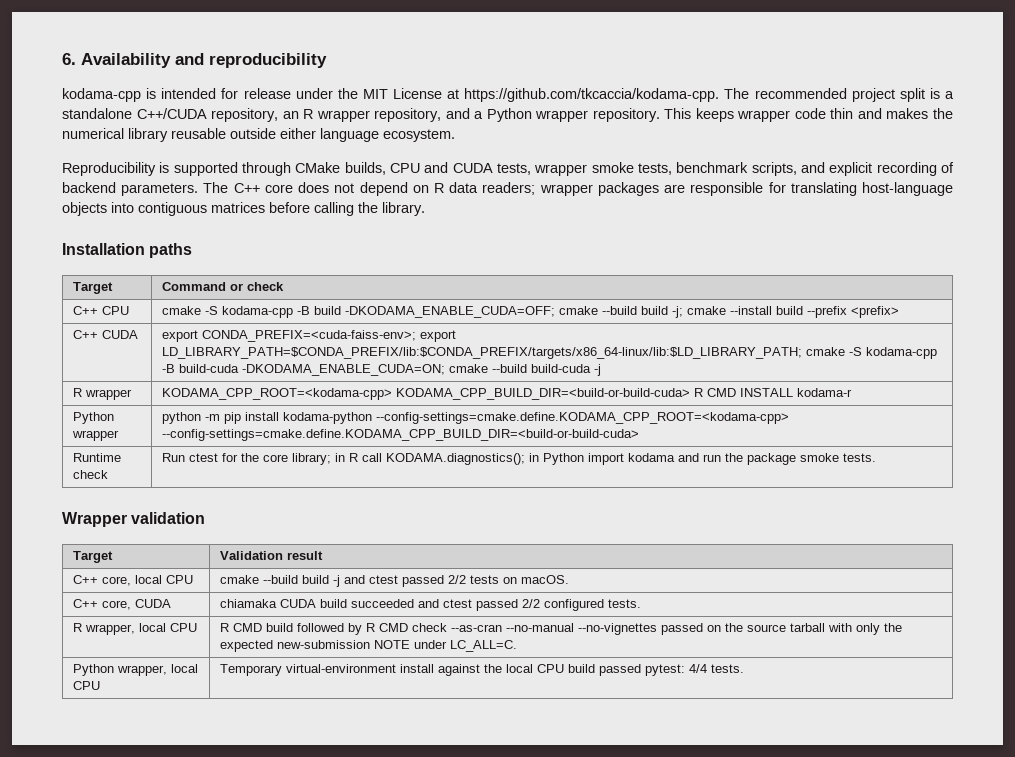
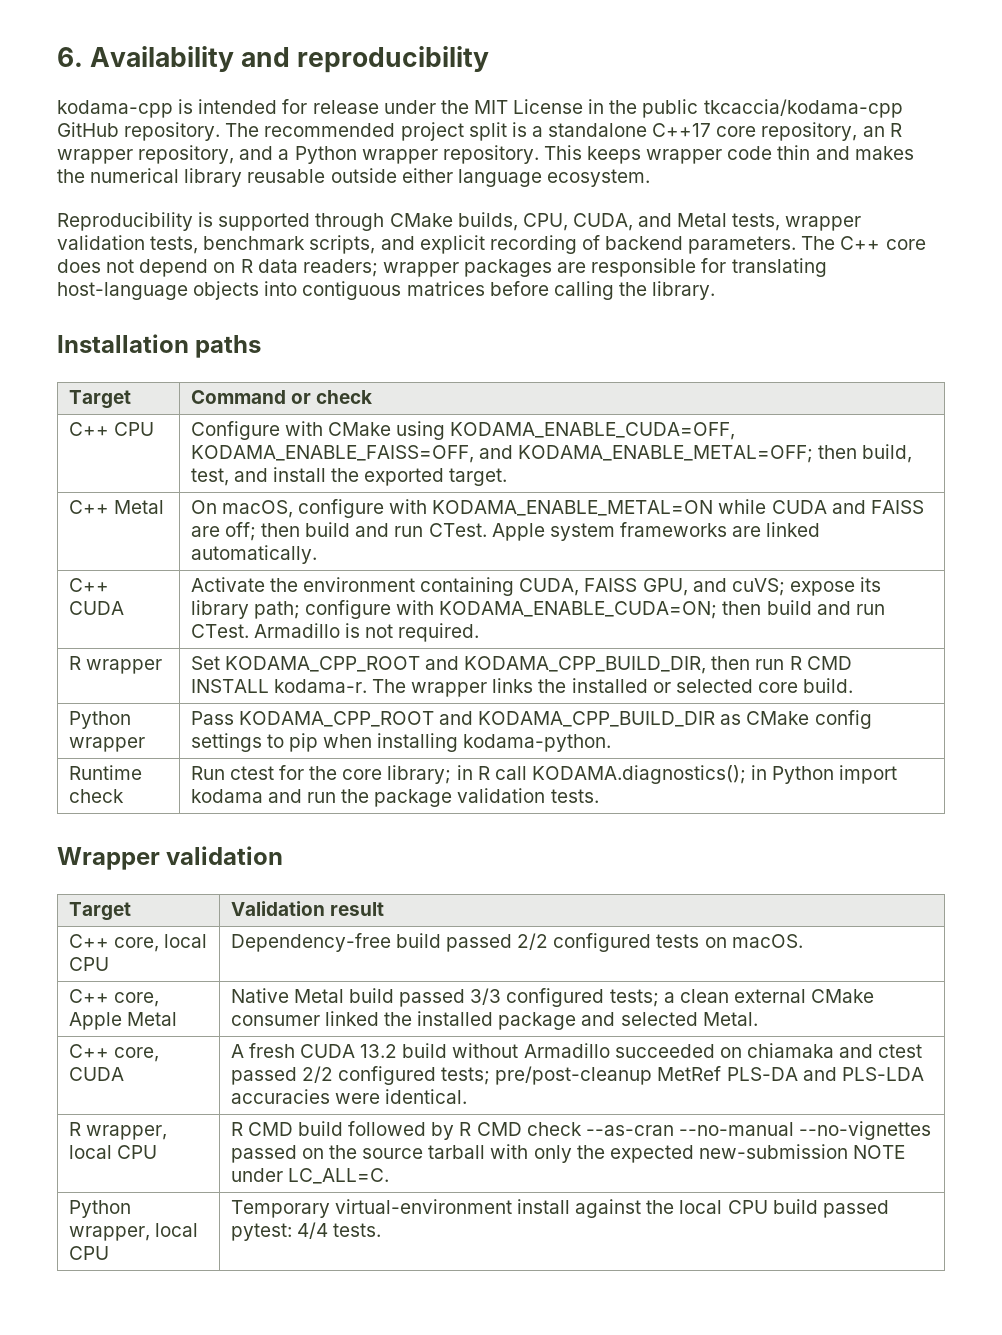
[447,88,720,102] at https://github.com/tkcaccia/kodama-cpp. -> [588,99,903,118] [57,122,221,141] in the public tkcaccia/kodama-cpp GitHub repository.
[136,108,207,119] C++/CUDA -> [652,123,757,137] C++17 core
[390,162,493,173] CPU and CUDA -> [522,213,728,231] CPU, CUDA, and Metal
[591,162,634,173] smoke -> [57,235,145,250] validation
[161,306,899,318] [72,330,138,339] [161,330,456,342] [161,347,937,359] [161,364,601,376] [72,388,132,400] [161,388,852,400] [72,412,114,424] [71,430,119,441] [161,412,789,424] [161,429,639,441] cmake -S kodama-cpp -B build -DKODAMA_ENABLE_CUDA=OFF; cmake --build build -j; cmake --install build --prefix <prefix> // C++ CUDA | export CONDA_PREFIX=<cuda-faiss-env>; export LD_LIBRARY_PATH=$CONDA_PREFIX/lib:$CONDA_PREFIX/targets/x86_64-linux/lib:$LD_LIBRARY_PATH; cmake -S kodama-cpp -B build-cuda -DKODAMA_ENABLE_CUDA=ON; cmake --build build-cuda -j // R wrapper | KODAMA_CPP_ROOT=<kodama-cpp> KODAMA_CPP_BUILD_DIR=<build-or-build-cuda> R CMD INSTALL kodama-r // Python wrapper | python -m pip install kodama-python --config-settings=cmake.define.KODAMA_CPP_ROOT=<kodama-cpp> --config-settings=cmake.define.KODAMA_CPP_BUILD_DIR=<build-or-build-cuda> -> [190,421,736,440] [190,444,913,463] [190,467,508,486] [68,500,164,514] [190,499,924,518] [190,522,821,541] [190,545,317,564] [68,578,109,592] [68,601,124,615] [190,577,882,596] [190,600,885,619] [190,623,480,642] [68,656,162,674] [190,656,852,674] [190,678,854,697] [68,711,131,729] [68,737,145,752] [190,710,872,729] [190,733,612,752] Configure with CMake using KODAMA_ENABLE_CUDA=OFF, KODAMA_ENABLE_FAISS=OFF, and KODAMA_ENABLE_METAL=OFF; then build, test, and install the exported target. // C++ Metal | On macOS, configure with KODAMA_ENABLE_METAL=ON while CUDA and FAISS are off; then build and run CTest. Apple system frameworks are linked automatically. // C++ CUDA | Activate the environment containing CUDA, FAISS GPU, and cuVS; expose its library path; configure with KODAMA_ENABLE_CUDA=ON; then build and run CTest. Armadillo is not required. // R wrapper | Set KODAMA_CPP_ROOT and KODAMA_CPP_BUILD_DIR, then run R CMD INSTALL kodama-r. The wrapper links the installed or selected core build. // Python wrapper | Pass KODAMA_CPP_ROOT and KODAMA_CPP_BUILD_DIR as CMake config settings to pip when installing kodama-python.
[799,453,839,462] smoke -> [457,788,546,803] validation
[219,575,466,587] cmake --build build -j and ctest passed 2/2 -> [230,933,652,952] Dependency-free build passed 2/2 configured
[134,599,171,608] [219,599,414,608] CUDA | chiamaka CUDA build succeeded -> [68,1012,177,1030] [230,988,875,1007] [230,1011,758,1030] [68,1044,159,1062] [68,1067,124,1081] [230,1043,834,1058] Apple Metal | Native Metal build passed 3/3 configured tests; a clean external CMake consumer linked the installed package and selected Metal. // C++ core, CUDA | A fresh CUDA 13.2 build without Armadillo succeeded on chiamaka
[607,599,641,608] tests. -> [441,1066,924,1085] [230,1089,468,1104] tests; pre/post-cleanup MetRef PLS-DA and PLS-LDA accuracies were identical.

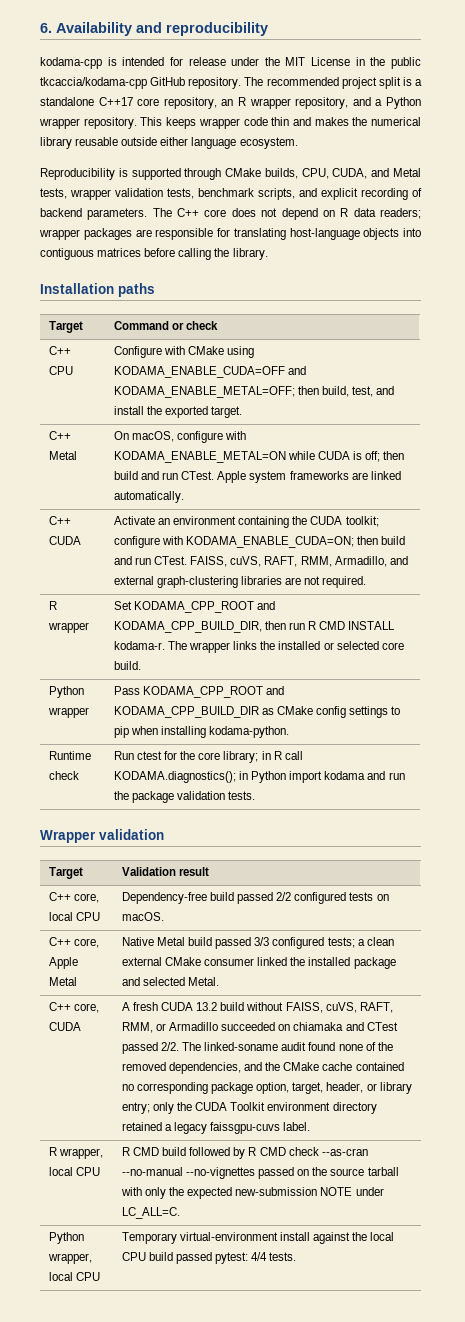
[450,422,736,440] [190,445,474,463] KODAMA_ENABLE_CUDA=OFF, KODAMA_ENABLE_FAISS=OFF, -> [113,366,285,378] KODAMA_ENABLE_CUDA=OFF
[831,500,924,514] [190,526,220,537] and FAISS are -> [353,451,363,460] is
[269,578,298,592] the -> [157,518,170,525] an
[519,577,882,596] [190,600,300,619] CUDA, FAISS GPU, and cuVS; expose its library path; -> [292,516,379,527] the CUDA toolkit;
[253,623,361,638] Armadillo is -> [190,556,408,567] [113,576,302,588] FAISS, cuVS, RAFT, RMM, Armadillo, and external graph-clustering libraries are
(519, 1050) none -> [285,1002,393,1013] [121,1022,166,1033] FAISS, cuVS, RAFT, RMM, or
[878,1044,923,1058] [230,1066,924,1085] [230,1089,468,1104] ctest passed 2/2 configured tests; pre/post-cleanup MetRef PLS-DA and PLS-LDA accuracies were identical. -> [366,1022,398,1031] [121,1042,393,1054] [121,1062,404,1074] [121,1082,412,1094] [121,1102,377,1114] [121,1122,311,1134] CTest passed 2/2. The linked-soname audit found none of the removed dependencies, and the CMake cache contained no corresponding package option, target, header, or library entry; only the CUDA Toolkit environment directory retained a legacy faissgpu-cuvs label.

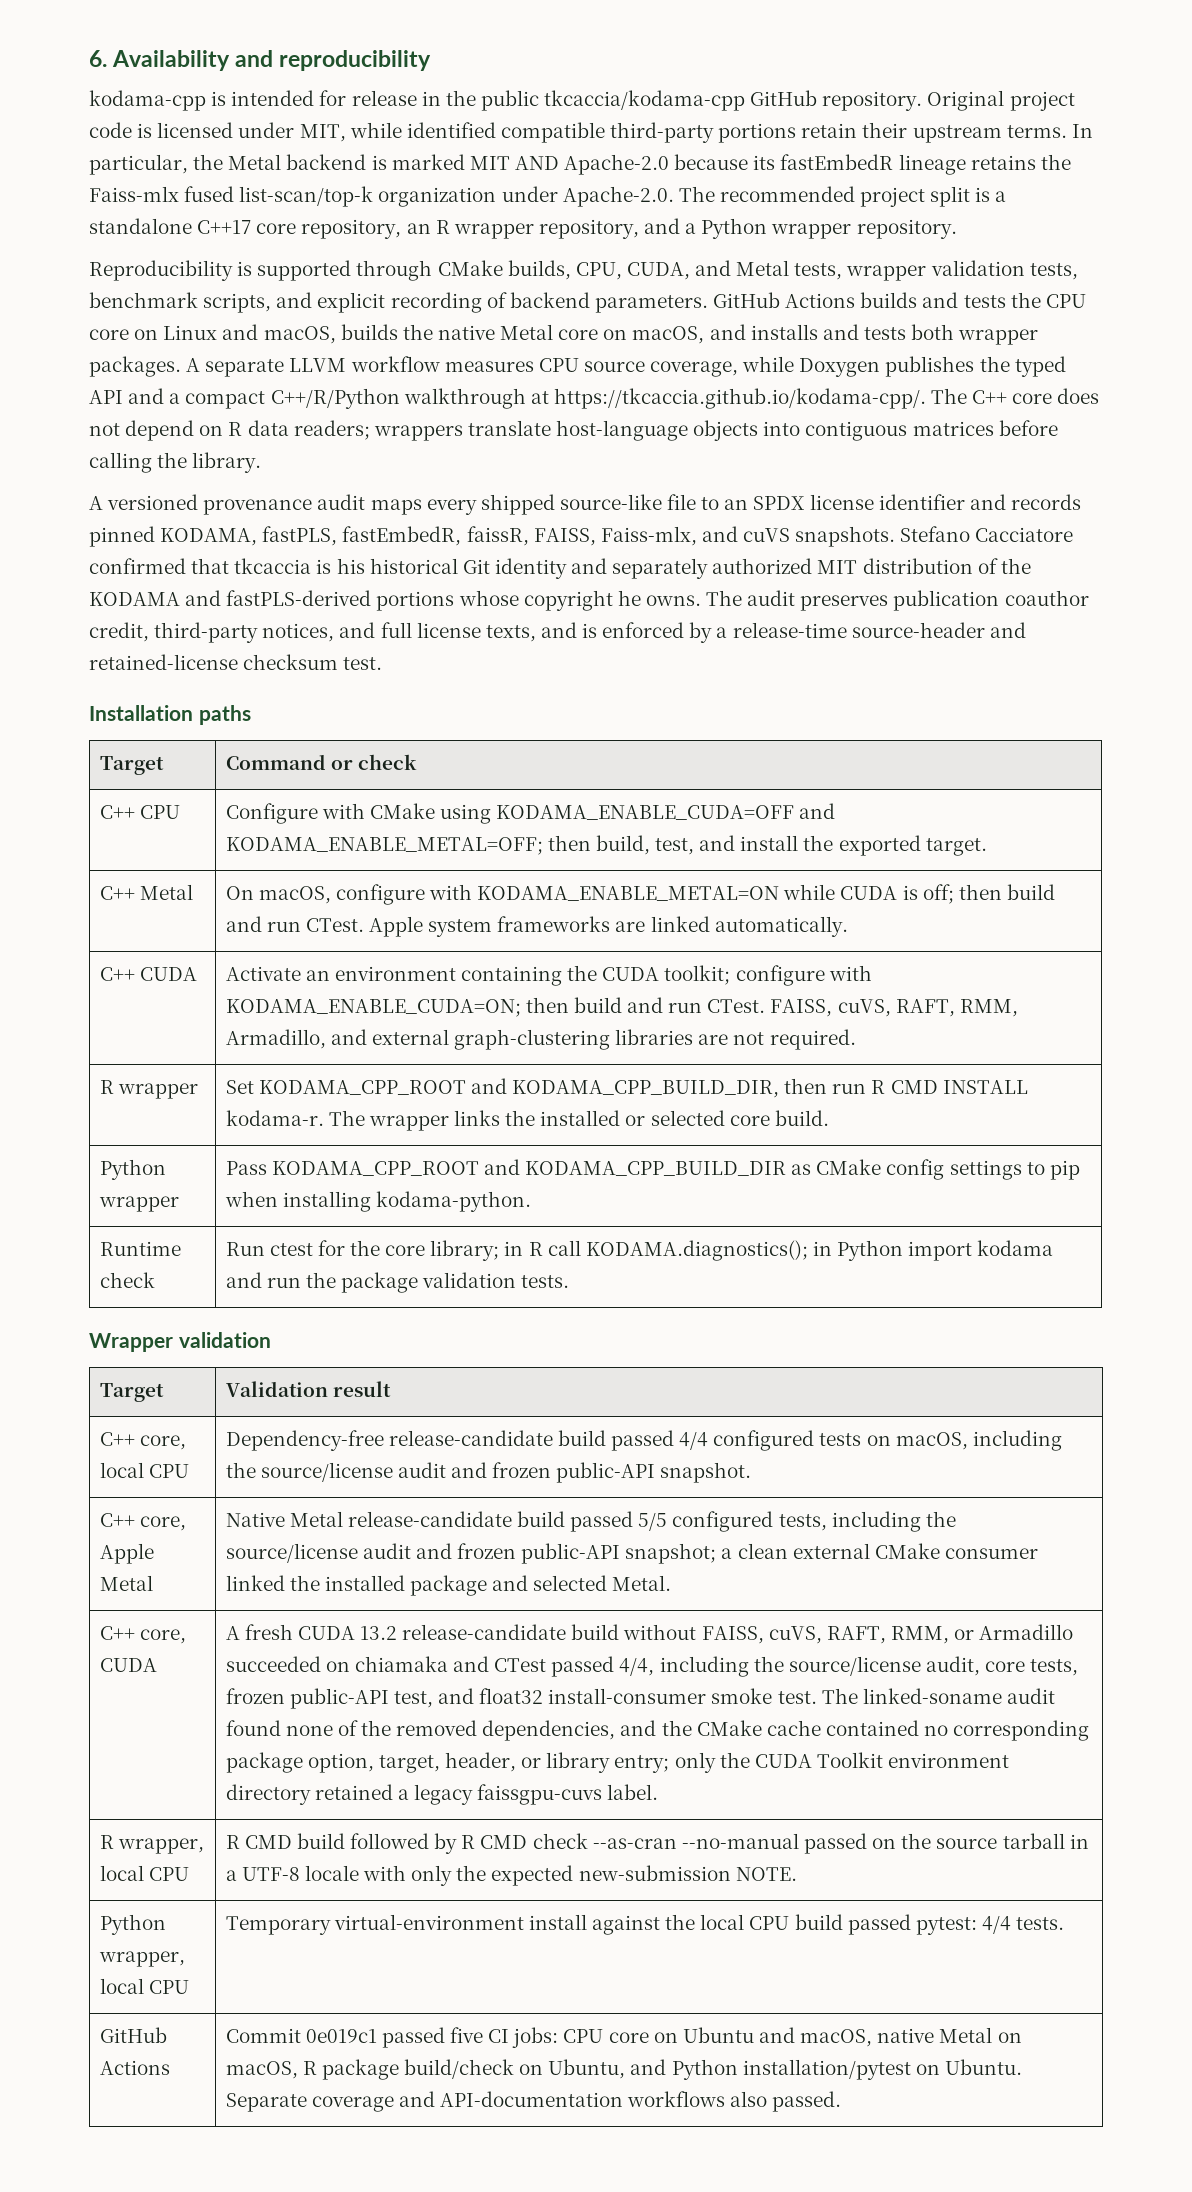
[231,57,351,66] under the MIT License -> (417, 98) none
(242, 83) none -> [927,90,1075,111] [89,122,1093,143] [89,154,1071,175] [89,186,674,207] Original project code is licensed under MIT, while identified compatible third-party portions retain their upstream terms. In particular, the Metal backend is marked MIT AND Apache-2.0 because its fastEmbedR lineage retains the Faiss-mlx fused list-scan/top-k organization under Apache-2.0.
[140,117,421,129] [40,137,298,149] This keeps wrapper code thin and makes the numerical library reusable outside either language ecosystem. -> (957, 229) none
(148, 214) none -> [713,292,1086,308] [89,324,1039,345] [89,356,1066,377] [89,388,926,409] GitHub Actions builds and tests the CPU core on Linux and macOS, builds the native Metal core on macOS, and installs and tests both wrapper packages. A separate LLVM workflow measures CPU source coverage, while Doxygen publishes the typed API and a compact C++/R/Python walkthrough at https://tkcaccia.github.io/kodama-cpp/.
[39,228,286,240] wrapper packages are responsible for translating -> [373,420,551,441] wrappers translate
(268, 254) none -> [89,494,1081,515] [89,526,1074,547] [89,558,1031,579] [89,590,1089,611] [89,622,1026,643] [89,654,383,670] // A versioned provenance audit maps every shipped source-like file to an SPDX license identifier and records pinned KODAMA, fastPLS, fastEmbedR, faissR, FAISS, Faiss-mlx, and cuVS snapshots. Stefano Cacciatore confirmed that tkcaccia is his historical Git identity and separately authorized MIT distribution of the KODAMA and fastPLS-derived portions whose copyright he owns. The audit preserves publication coauthor credit, third-party notices, and full license texts, and is enforced by a release-time source-header and retained-license checksum test.
[209,892,292,904] build passed 2/2 -> [388,1430,709,1451] release-candidate build passed 4/4
[121,912,164,921] macOS. -> [895,1430,1062,1451] [225,1462,752,1483] macOS, including the source/license audit and frozen public-API snapshot.
[188,937,355,949] build passed 3/3 configured tests; -> [347,1511,956,1532] [225,1543,717,1564] release-candidate build passed 5/5 configured tests, including the source/license audit and frozen public-API snapshot;
(218, 1006) none -> [402,1624,567,1640] release-candidate
[160,1042,179,1051] 2/2. -> [619,1656,1079,1677] [225,1688,817,1709] 4/4, including the source/license audit, core tests, frozen public-API test, and float32 install-consumer smoke test.
[185,1167,255,1179] --no-vignettes -> (799, 1841) none
(399, 1171) none -> [1069,1834,1089,1849] [225,1865,359,1881] in a UTF-8 locale
[320,1187,384,1196] [121,1207,180,1219] NOTE under LC_ALL=C. -> [735,1867,797,1881] NOTE.
(297, 1256) none -> [99,2027,167,2043] [99,2060,170,2075] [225,2027,1022,2048] [225,2059,1022,2080] [225,2091,842,2112] // GitHub Actions | Commit 0e019c1 passed five CI jobs: CPU core on Ubuntu and macOS, native Metal on macOS, R package build/check on Ubuntu, and Python installation/pytest on Ubuntu. Separate coverage and API-documentation workflows also passed.

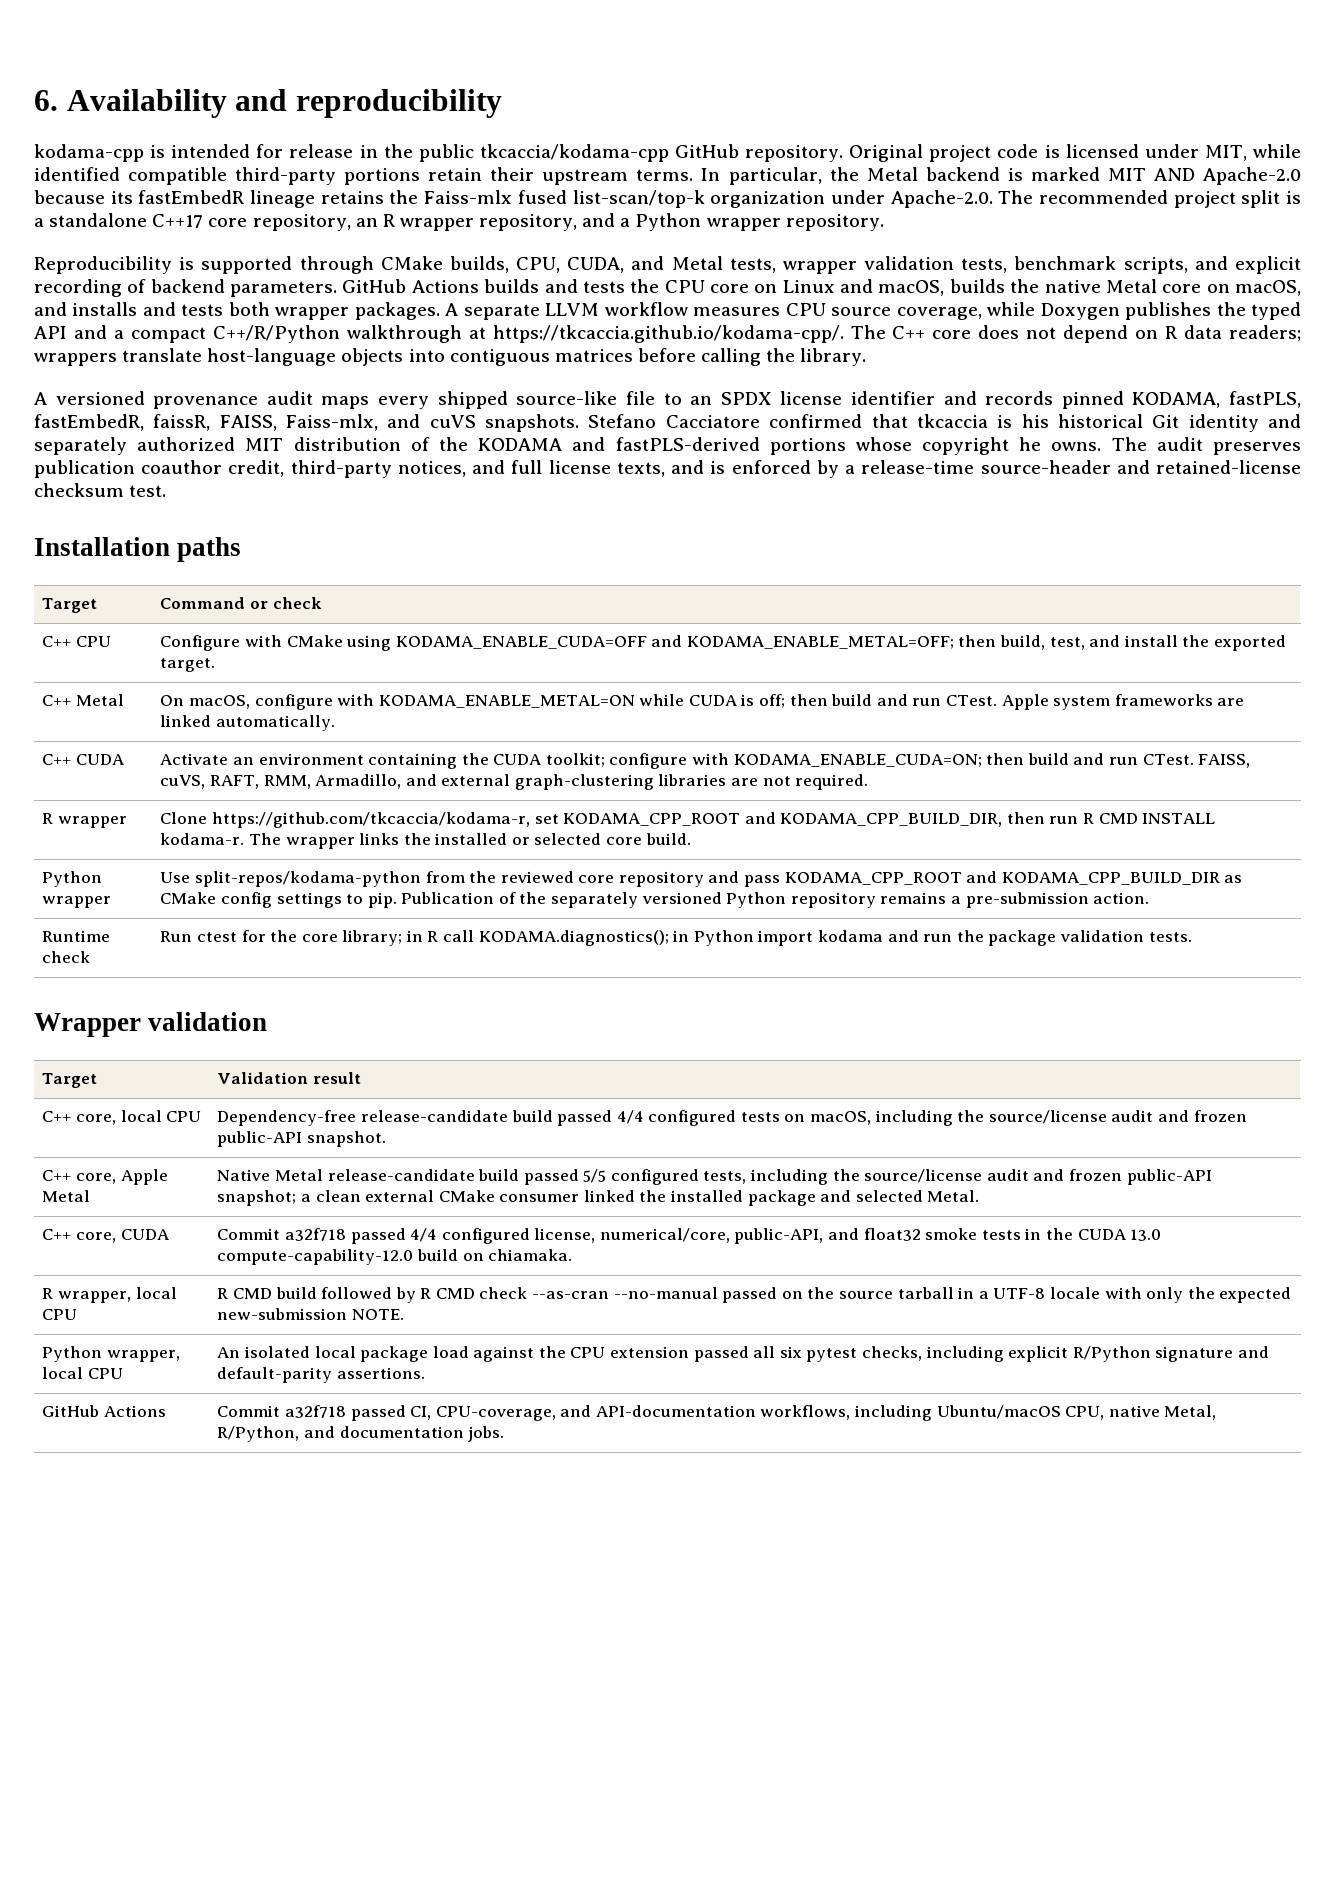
[225,1080,254,1094] Set -> [160,812,559,828] Clone https://github.com/tkcaccia/kodama-r, set
[225,1161,267,1175] Pass -> [160,871,781,887] Use split-repos/kodama-python from the reviewed core repository and pass
[1049,1160,1080,1180] [224,1191,531,1212] pip when installing kodama-python. -> [367,892,1150,908] pip. Publication of the separately versioned Python repository remains a pre-submission action.
[225,1624,1074,1644] [225,1656,1079,1677] [225,1688,1055,1709] [225,1720,1090,1741] [225,1752,1010,1773] [225,1784,659,1805] A fresh CUDA 13.2 release-candidate build without FAISS, cuVS, RAFT, RMM, or Armadillo succeeded on chiamaka and CTest passed 4/4, including the source/license audit, core tests, frozen public-API test, and float32 install-consumer smoke test. The linked-soname audit found none of the removed dependencies, and the CMake cache contained no corresponding package option, target, header, or library entry; only the CUDA Toolkit environment directory retained a legacy faissgpu-cuvs label. -> [217,1228,1162,1244] [217,1249,573,1265] Commit a32f718 passed 4/4 configured license, numerical/core, public-API, and float32 smoke tests in the CUDA 13.0 compute-capability-12.0 build on chiamaka.
[225,1914,1065,1935] [99,2027,167,2043] [99,2060,170,2075] [225,2027,1022,2048] [225,2059,1022,2080] [225,2091,842,2112] Temporary virtual-environment install against the local CPU build passed pytest: 4/4 tests. // GitHub Actions | Commit 0e019c1 passed five CI jobs: CPU core on Ubuntu and macOS, native Metal on macOS, R package build/check on Ubuntu, and Python installation/pytest on Ubuntu. Separate coverage and API-documentation workflows also passed. -> [217,1346,1269,1362] [217,1367,425,1383] [42,1405,166,1417] [217,1405,1217,1421] [217,1426,505,1442] An isolated local package load against the CPU extension passed all six pytest checks, including explicit R/Python signature and default-parity assertions. // GitHub Actions | Commit a32f718 passed CI, CPU-coverage, and API-documentation workflows, including Ubuntu/macOS CPU, native Metal, R/Python, and documentation jobs.

